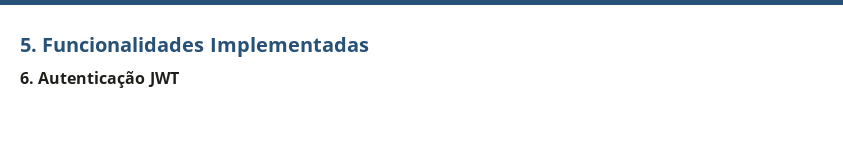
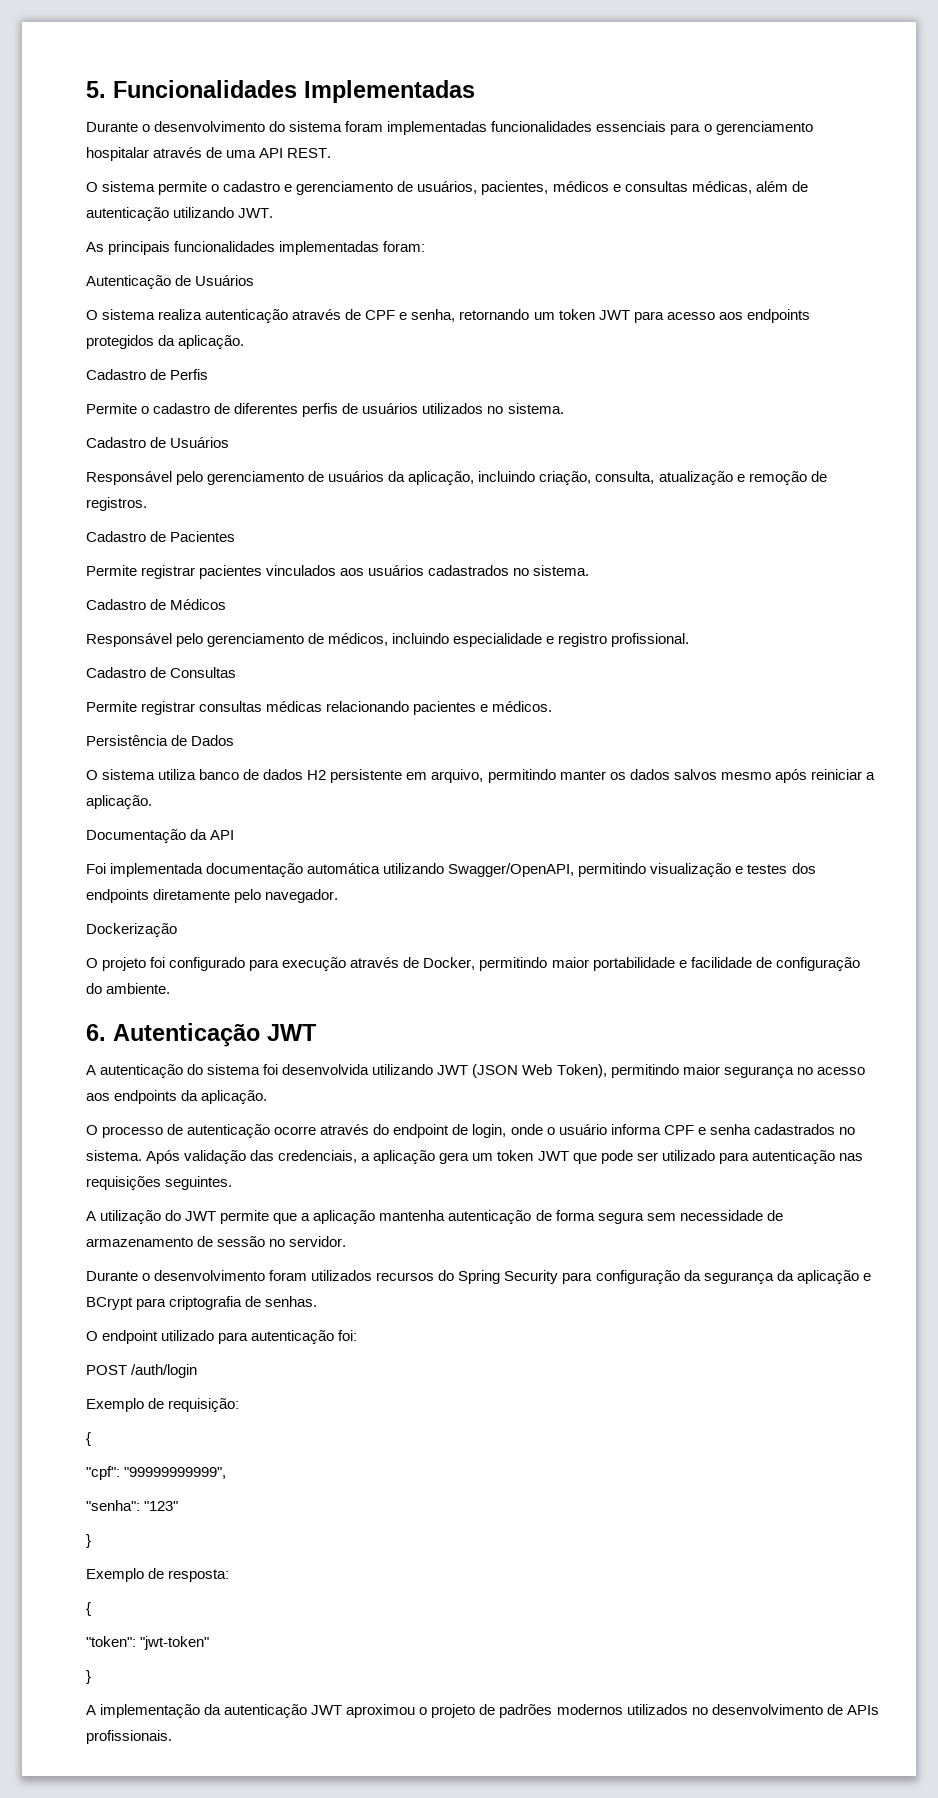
[20,71,179,88] 6. Autenticação JWT -> [86,121,813,135] [86,147,332,161] [86,181,808,195] [86,207,274,221] [86,241,426,255] [86,275,255,289] [86,309,810,323] [86,335,245,349] [86,369,209,380] [86,403,564,417] [86,437,230,448] [86,471,827,485] [86,497,147,511] [86,531,236,542] [86,565,590,579] [86,599,227,610] [86,633,690,647] [86,667,237,678] [86,701,553,715] [86,735,235,746] [86,769,875,783] [86,795,152,809] [86,829,235,843] [86,863,816,877] [86,889,339,903] [86,923,177,937] [86,957,860,971] [86,983,171,994] [86,1023,317,1047] [86,1064,865,1078] [86,1090,268,1104] [86,1124,855,1138] [86,1150,863,1164] [86,1176,233,1190] [86,1210,783,1224] [86,1236,347,1247] [86,1270,871,1284] [86,1296,318,1310] [86,1330,358,1344] [86,1364,198,1378] [86,1398,240,1412] [86,1432,91,1446] [86,1466,227,1480] [86,1500,179,1511] [86,1534,91,1548] [86,1568,230,1582] [86,1602,91,1616] [86,1636,210,1650] [86,1670,91,1684] [86,1704,879,1718] [86,1730,172,1744] Durante o desenvolvimento do sistema foram implementadas funcionalidades essenciais para o gerenciamento hospitalar através de uma API REST. // O sistema permite o cadastro e gerenciamento de usuários, pacientes, médicos e consultas médicas, além de autenticação utilizando JWT. // As principais funcionalidades implementadas foram: // Autenticação de Usuários // O sistema realiza autenticação através de CPF e senha, retornando um token JWT para acesso aos endpoints protegidos da aplicação. // Cadastro de Perfis // Permite o cadastro de diferentes perfis de usuários utilizados no sistema. // Cadastro de Usuários // Responsável pelo gerenciamento de usuários da aplicação, incluindo criação, consulta, atualização e remoção de registros. // Cadastro de Pacientes // Permite registrar pacientes vinculados aos usuários cadastrados no sistema. // Cadastro de Médicos // Responsável pelo gerenciamento de médicos, incluindo especialidade e registro profissional. // Cadastro de Consultas // Permite registrar consultas médicas relacionando pacientes e médicos. // Persistência de Dados // O sistema utiliza banco de dados H2 persistente em arquivo, permitindo manter os dados salvos mesmo após reiniciar a aplicação. // Documentação da API // Foi implementada documentação automática utilizando Swagger/OpenAPI, permitindo visualização e testes dos endpoints diretamente pelo navegador. // Dockerização // O projeto foi configurado para execução através de Docker, permitindo maior portabilidade e facilidade de configuração do ambiente. // 6. Autenticação JWT // A autenticação do sistema foi desenvolvida utilizando JWT (JSON Web Token), permitindo maior segurança no acesso aos endpoints da aplicação. // O processo de autenticação ocorre através do endpoint de login, onde o usuário informa CPF e senha cadastrados no sistema. Após validação das credenciais, a aplicação gera um token JWT que pode ser utilizado para autenticação nas requisições seguintes. // A utilização do JWT permite que a aplicação mantenha autenticação de forma segura sem necessidade de armazenamento de sessão no servidor. // Durante o desenvolvimento foram utilizados recursos do Spring Security para configuração da segurança da aplicação e BCrypt para criptografia de senhas. // O endpoint utilizado para autenticação foi: // POST /auth/login // Exemplo de requisição: // { // "cpf": "99999999999", // "senha": "123" // } // Exemplo de resposta: // { // "token": "jwt-token" // } // A implementação da autenticação JWT aproximou o projeto de padrões modernos utilizados no desenvolvimento de APIs profissionais.

